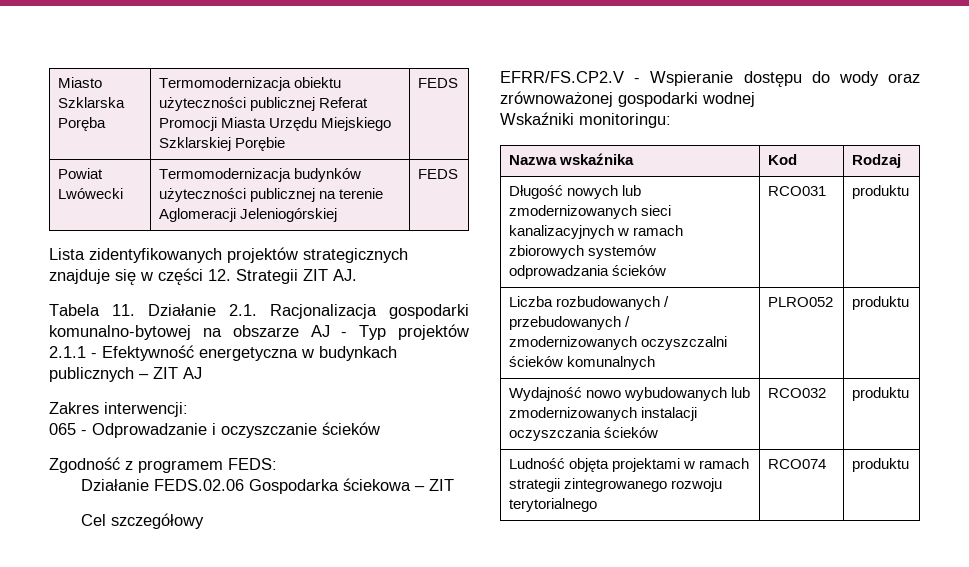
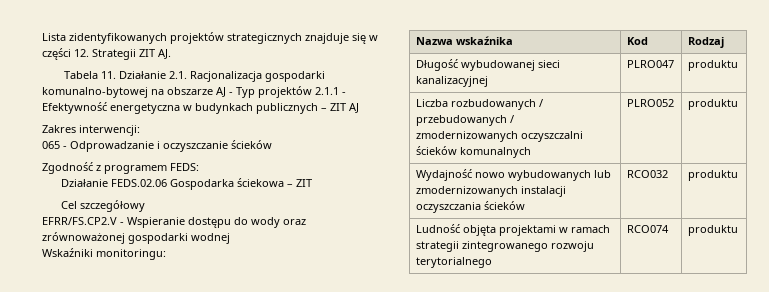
[57,77,102,88] [57,97,125,108] [57,117,106,131] [158,77,341,91] [158,97,368,111] [158,117,392,131] [158,137,285,151] [417,78,458,88] [57,168,103,179] [57,188,123,199] [158,168,361,182] [158,188,384,202] [158,208,337,222] [417,169,458,179] Miasto Szklarska Poręba | Termomodernizacja obiektu użyteczności publicznej Referat Promocji Miasta Urzędu Miejskiego Szklarskiej Porębie | FEDS // Powiat Lwówecki | Termomodernizacja budynków użyteczności publicznej na terenie Aglomeracji Jeleniogórskiej | FEDS // -> (42, 37) none
[566,185,641,199] [508,205,671,219] [508,225,683,239] [508,245,656,259] [508,265,666,279] [767,186,826,196] nowych lub zmodernizowanych sieci kanalizacyjnych w ramach zbiorowych systemów odprowadzania ścieków | RCO031 -> [460,60,560,71] [415,76,488,87] [626,60,674,68] wybudowanej sieci kanalizacyjnej | PLRO047

